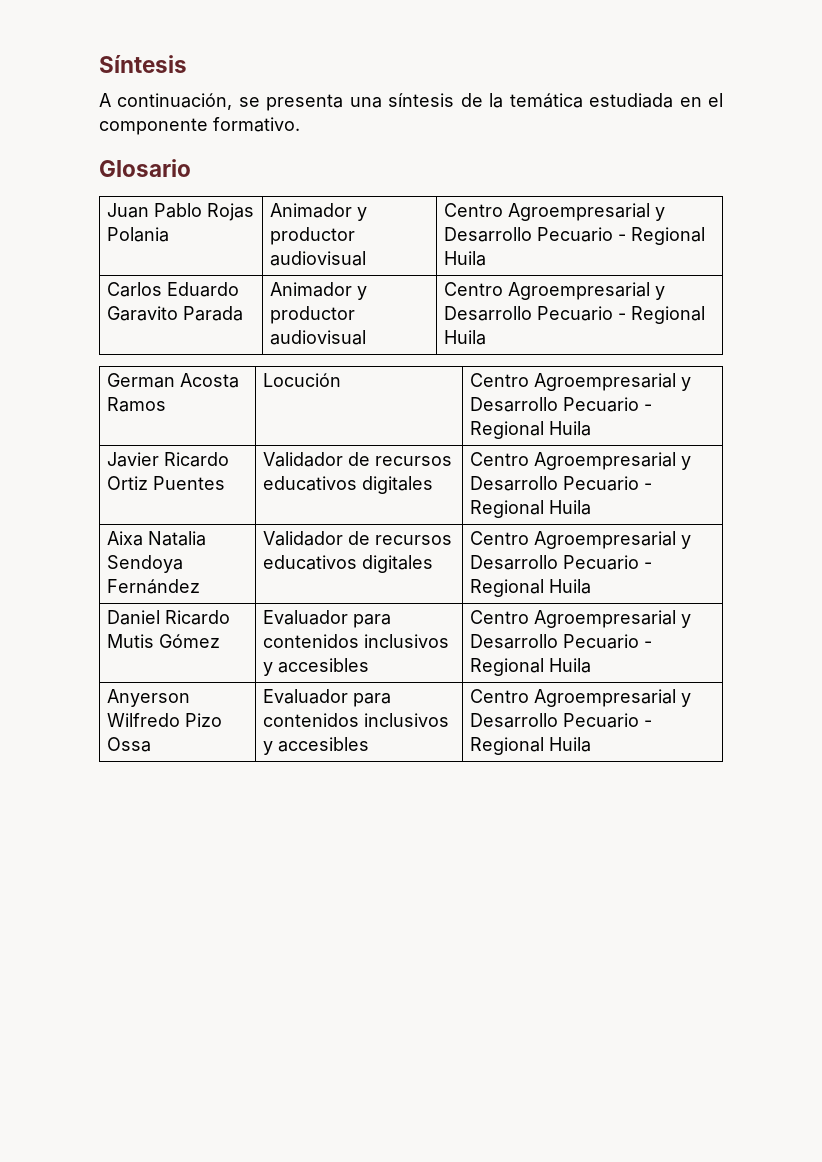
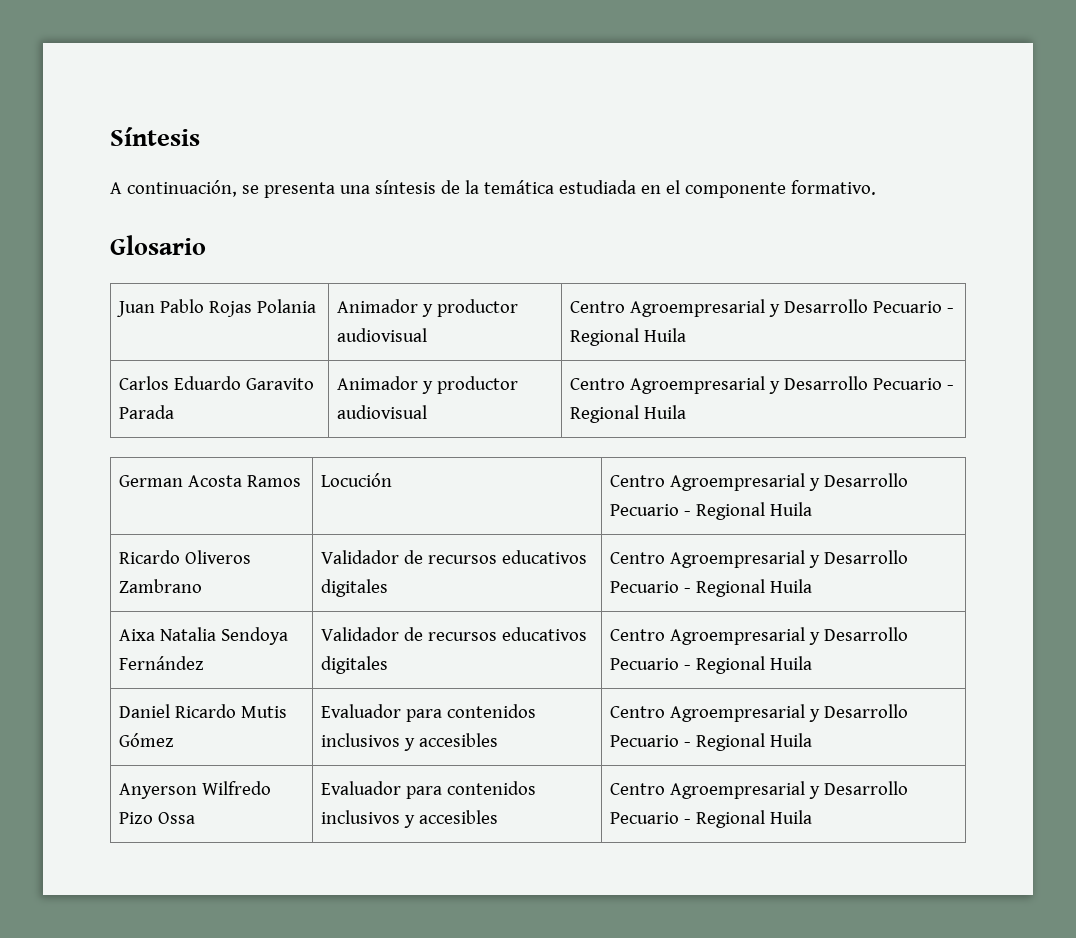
[106,452,229,467] [106,476,225,490] Javier Ricardo Ortiz Puentes -> [118,550,251,564] [118,579,202,593] Ricardo Oliveros Zambrano

